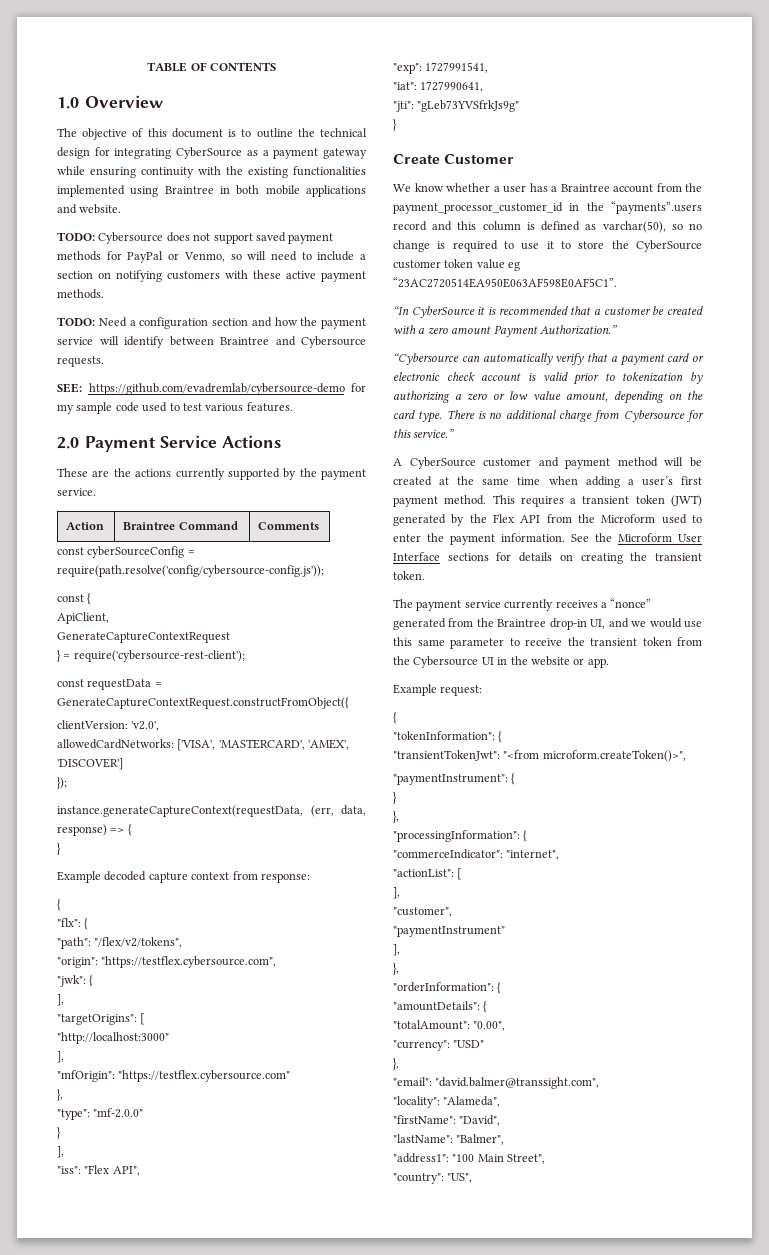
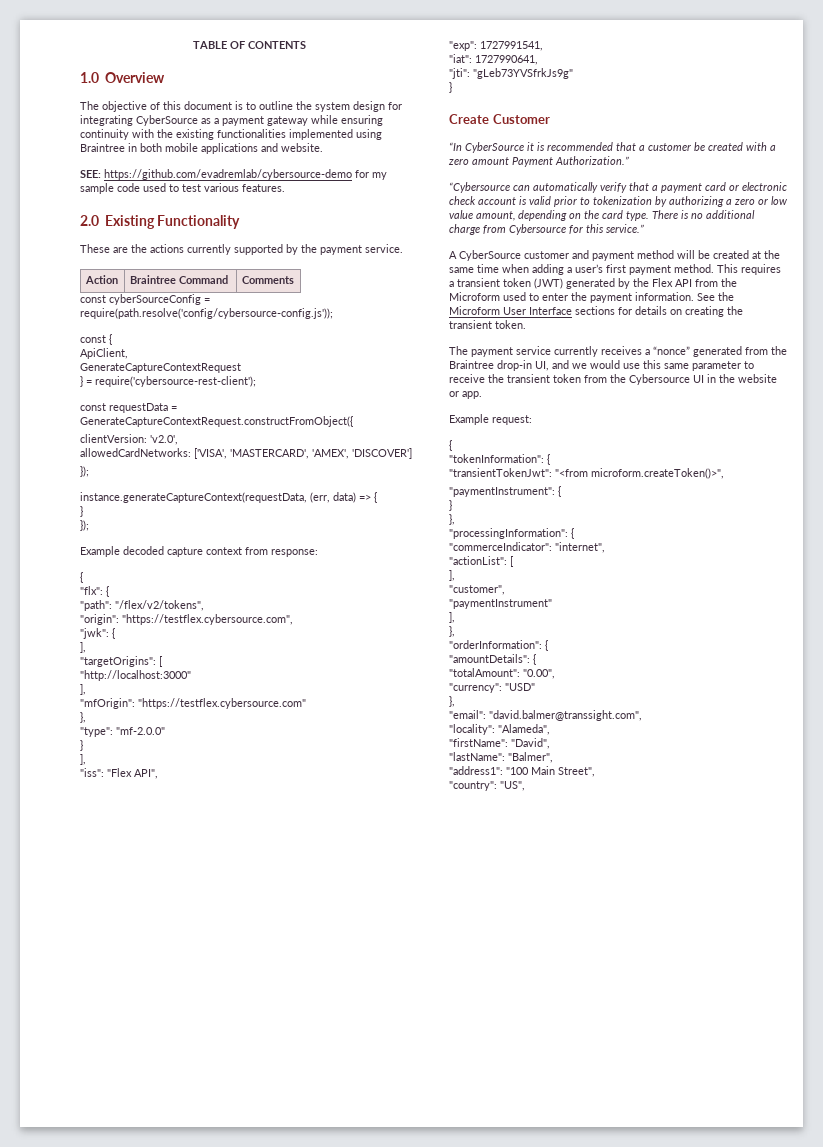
[320,128,368,137] technical -> [315,102,350,112] system
[57,232,334,244] [57,251,366,263] [57,270,366,282] [57,289,104,299] [57,317,366,329] [57,336,366,348] [57,356,104,367] // TODO: Cybersource does not support saved payment methods for PayPal or Venmo, so will need to include a section on notifying customers with these active payment methods. // TODO: Need a configuration section and how the payment service will identify between Braintree and Cybersource requests. -> (323, 147) none
[85,435,281,452] Payment Service Actions -> [104,215,241,229] Existing Functionality
[341,805,366,816] [57,824,107,836] data, response) -> [333,492,356,503] data)
(61, 849) none -> [80,520,89,531] // });
[393,183,702,193] [393,201,702,214] [393,221,702,233] [393,240,702,252] [393,259,521,271] [393,277,617,288] // We know whether a user has a Braintree account from the payment_processor_customer_id in the “payments”.users record and this column is defined as varchar(50), so no change is required to use it to store the CyberSource customer token value eg “23AC2720514EA950E063AF598E0AF5C1”. -> (550, 119) none

